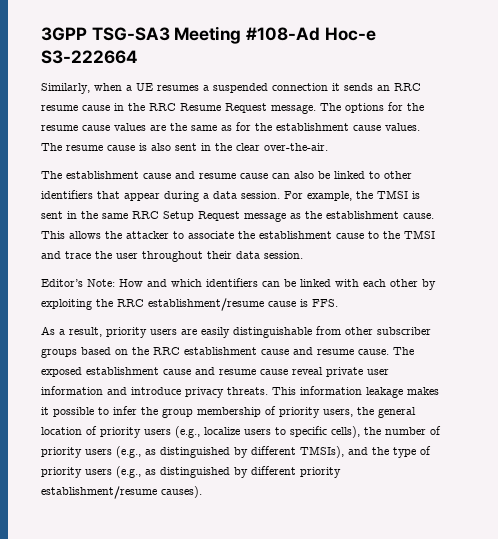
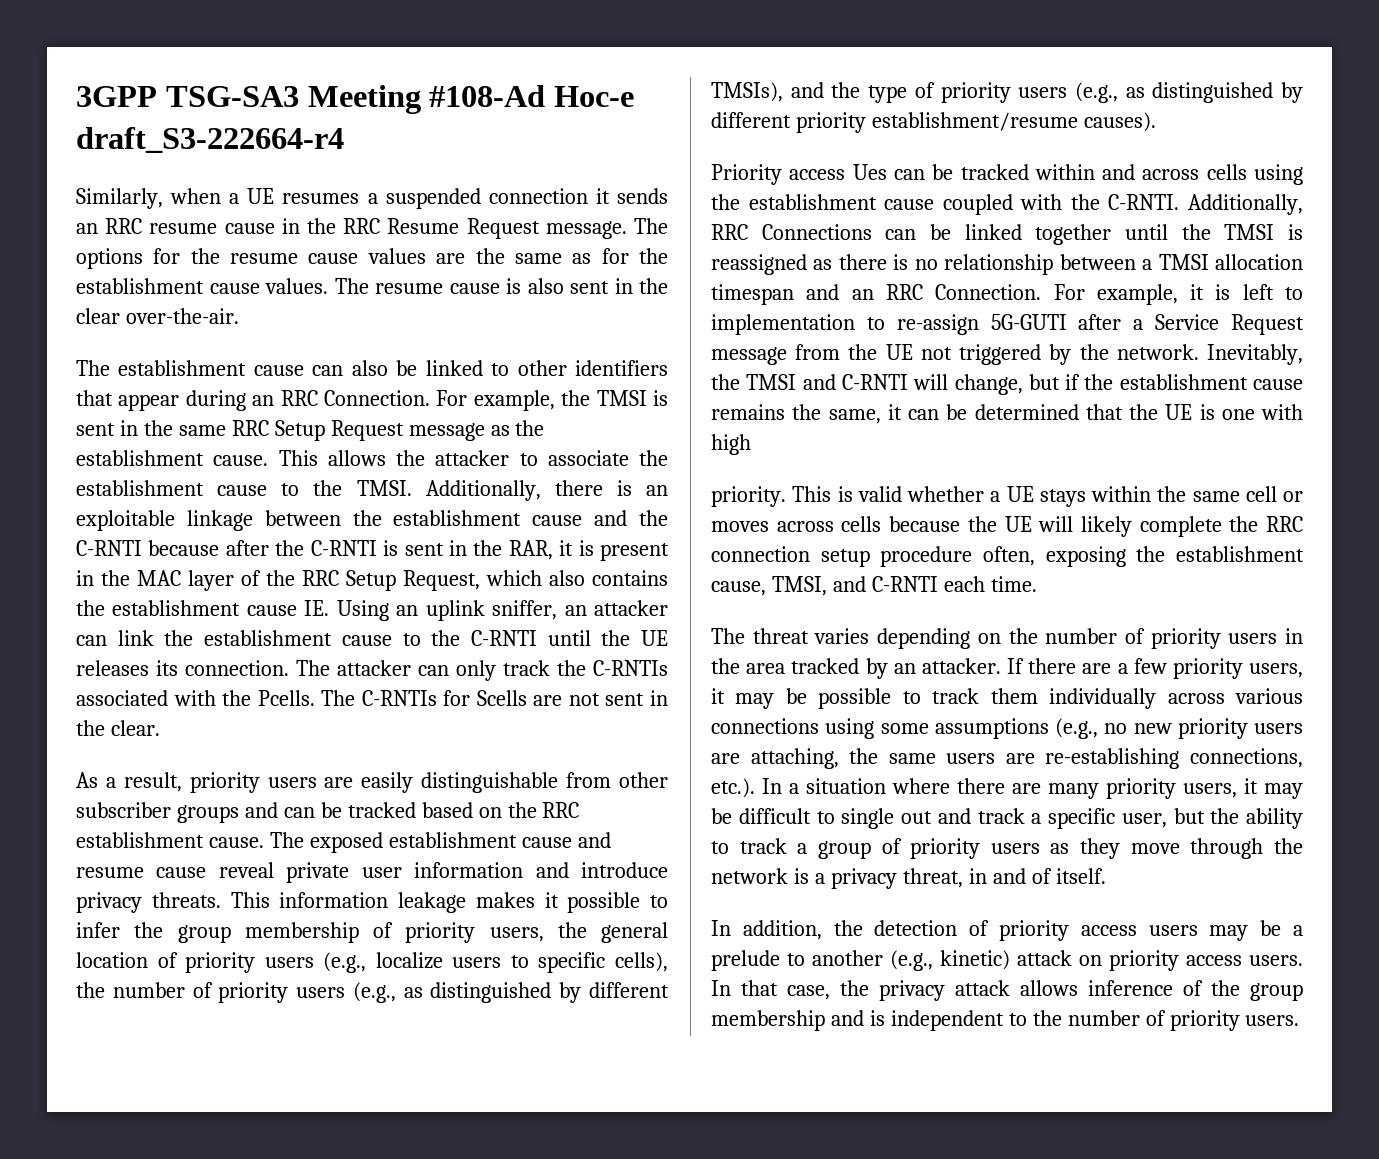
[41,50,138,64] S3-222664 -> [76,127,344,153] draft_S3-222664-r4
[175,171,268,179] and resume cause -> (304, 370) none
[203,191,280,199] a data session. -> [252,390,430,406] an RRC Connection.
[404,230,435,239] [41,251,303,262] [41,278,436,290] [41,298,338,311] TMSI and trace the user throughout their data session. // Editor’s Note: How and which identifiers can be linked with each other by exploiting the RRC establishment/resume cause is FFS. -> [356,480,668,501] [76,510,669,531] [76,540,670,561] [76,570,668,591] [76,600,668,621] [76,630,668,646] [76,660,668,681] [76,690,668,706] [76,720,160,736] TMSI. Additionally, there is an exploitable linkage between the establishment cause and the C-RNTI because after the C-RNTI is sent in the RAR, it is present in the MAC layer of the RRC Setup Request, which also contains the establishment cause IE. Using an uplink sniffer, an attacker can link the establishment cause to the C-RNTI until the UE releases its connection. The attacker can only track the C-RNTIs associated with the Pcells. The C-RNTIs for Scells are not sent in the clear.
(77, 353) none -> [244,802,416,818] and can be tracked
[261,347,354,355] cause and resume -> (204, 840) none
(202, 492) none -> [711,164,1303,185] [711,194,1303,215] [711,224,1303,245] [711,254,1303,275] [711,284,1303,305] [711,314,1304,335] [711,344,1303,365] [711,374,1303,395] [711,404,1303,424] [711,434,751,455] [711,486,1303,507] [711,516,1303,537] [711,546,1304,567] [711,576,1037,596] [711,628,1303,649] [711,658,1303,679] [711,688,1303,709] [711,718,1303,739] [711,748,1303,769] [711,778,1303,799] [711,808,1303,829] [711,838,1303,859] [711,868,1106,889] [711,920,1303,941] [711,950,1303,971] [711,980,1303,1001] [711,1010,1300,1031] // Priority access Ues can be tracked within and across cells using the establishment cause coupled with the C-RNTI. Additionally, RRC Connections can be linked together until the TMSI is reassigned as there is no relationship between a TMSI allocation timespan and an RRC Connection. For example, it is left to implementation to re-assign 5G-GUTI after a Service Request message from the UE not triggered by the network. Inevitably, the TMSI and C-RNTI will change, but if the establishment cause remains the same, it can be determined that the UE is one with high // priority. This is valid whether a UE stays within the same cell or moves across cells because the UE will likely complete the RRC connection setup procedure often, exposing the establishment cause, TMSI, and C-RNTI each time. // The threat varies depending on the number of priority users in the area tracked by an attacker. If there are a few priority users, it may be possible to track them individually across various connections using some assumptions (e.g., no new priority users are attaching, the same users are re-establishing connections, etc.). In a situation where there are many priority users, it may be difficult to single out and track a specific user, but the ability to track a group of priority users as they move through the network is a privacy threat, in and of itself. // In addition, the detection of priority access users may be a prelude to another (e.g., kinetic) attack on priority access users. In that case, the privacy attack allows inference of the group membership and is independent to the number of priority users.

